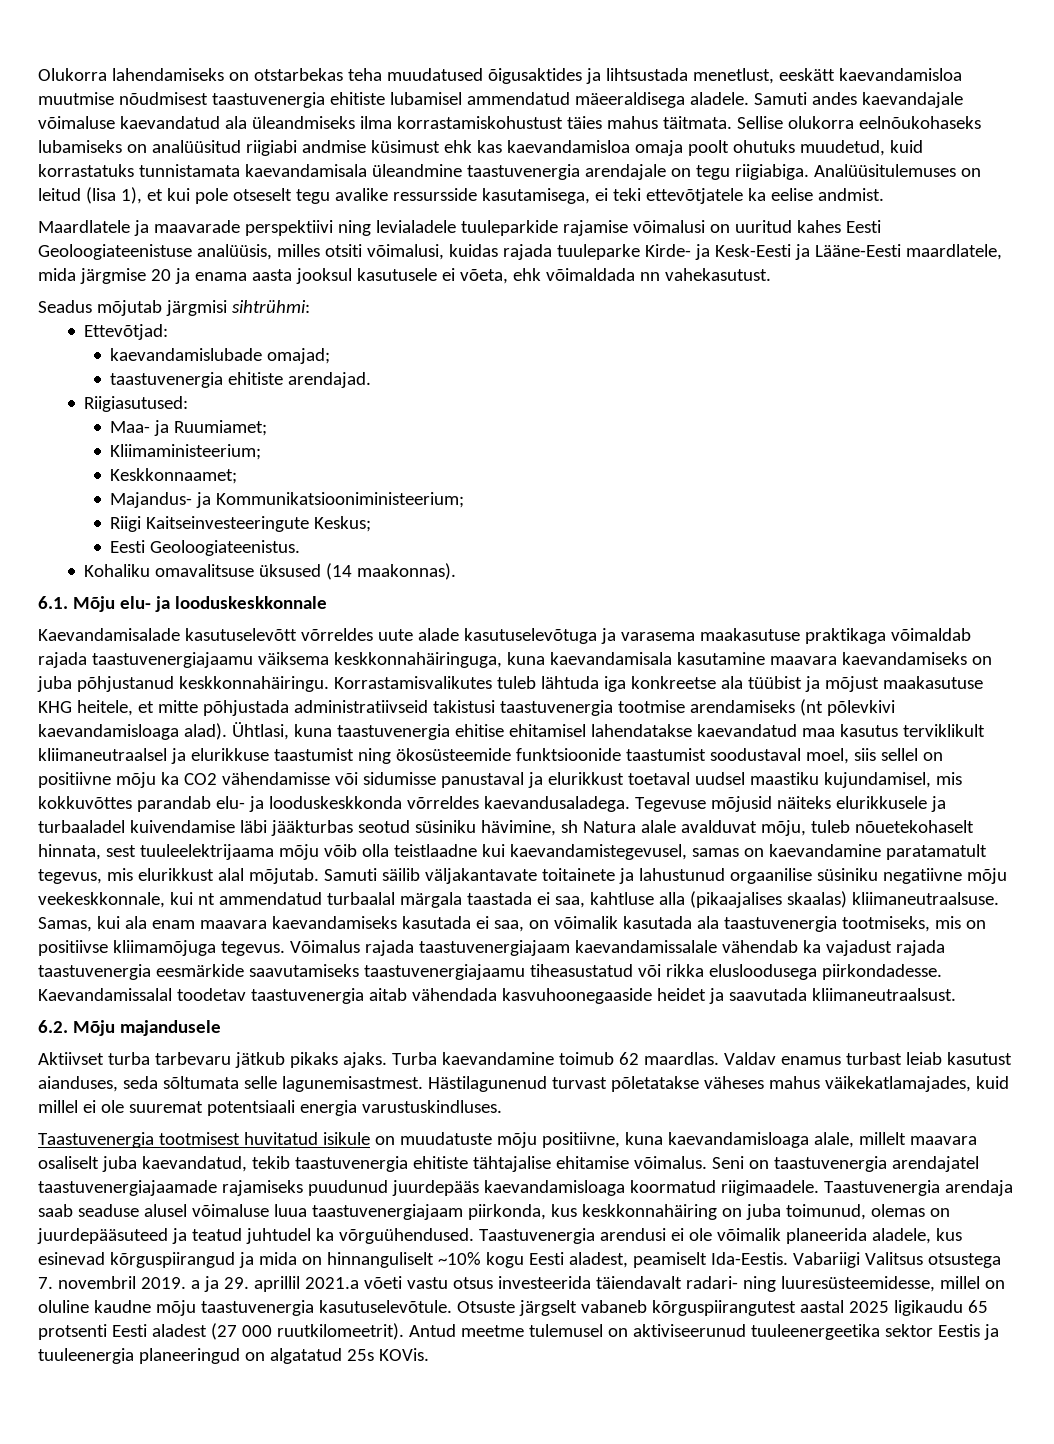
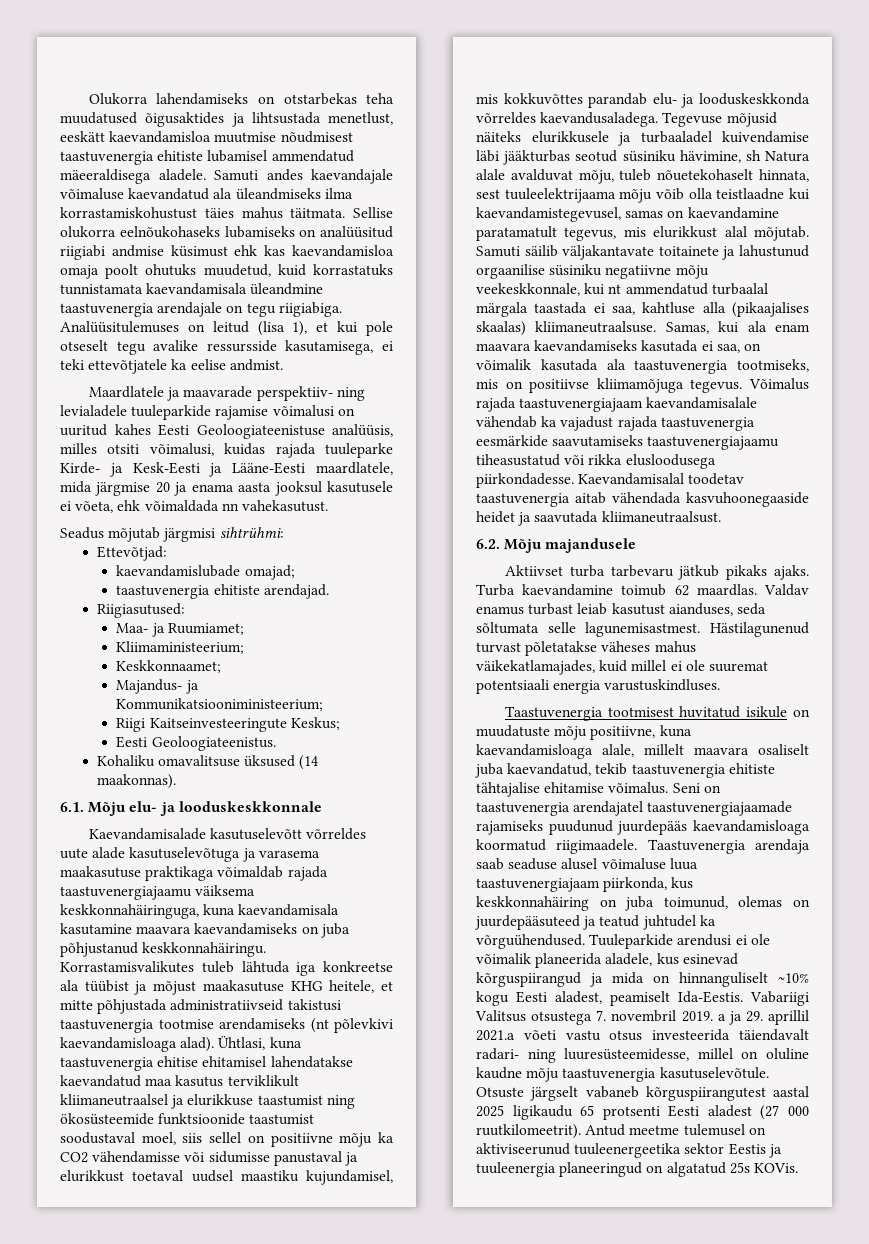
[244,220,333,236] perspektiivi -> [256,386,333,401] perspektiiv-
[574,940,717,953] kaevandamissalale -> [646,397,758,409] kaevandamisalale
[38,988,172,1001] Kaevandamissalal -> [578,473,685,485] Kaevandamisalal
[478,1228,595,1244] Taastuvenergia -> [589,934,674,949] Tuuleparkide

